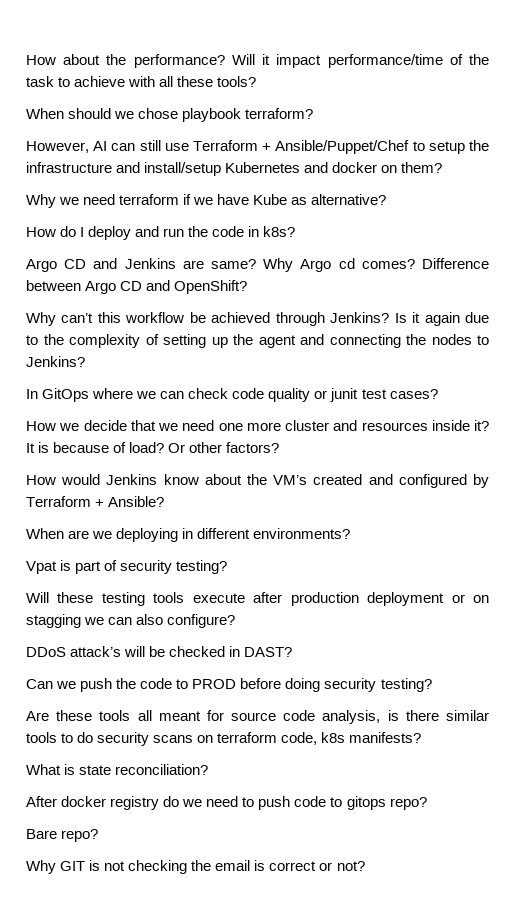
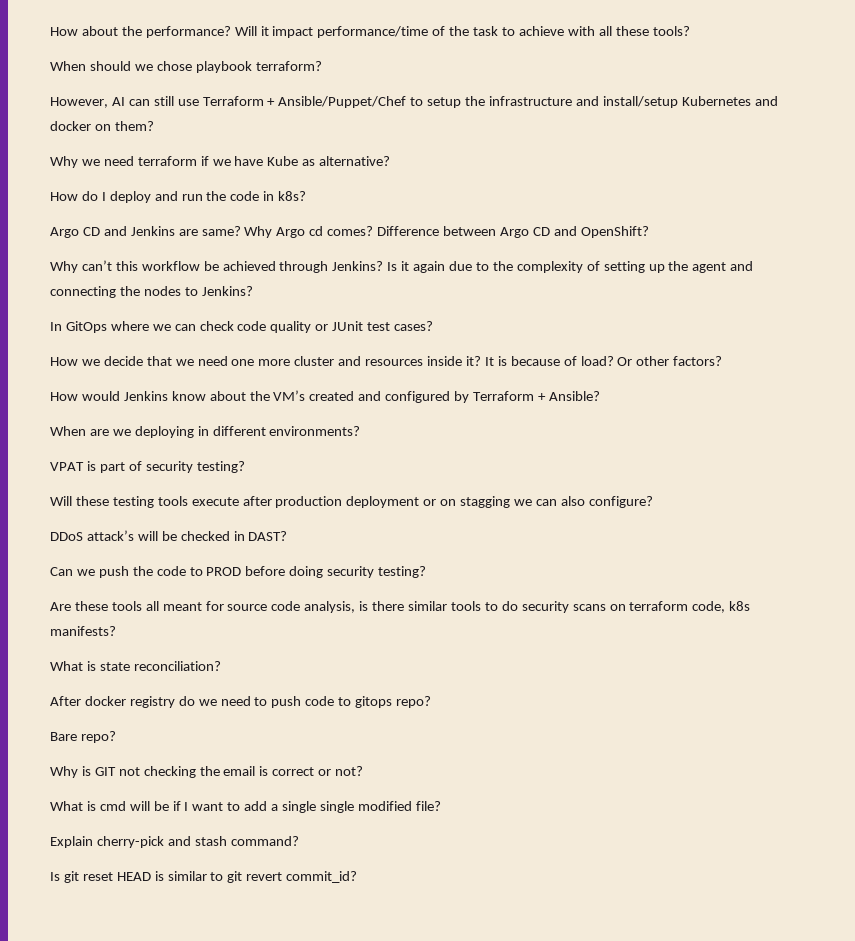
[330,388,359,402] junit -> [332,321,364,331] JUnit
[26,561,57,574] Vpat -> [50,462,84,471] VPAT
[60,860,101,871] GIT is -> [81,766,116,776] is GIT
(365, 866) none -> [50,801,441,813] [50,836,299,848] [50,871,358,883] // What is cmd will be if I want to add a single single modified file? // Explain cherry-pick and stash command? // Is git reset HEAD is similar to git revert commit_id?

